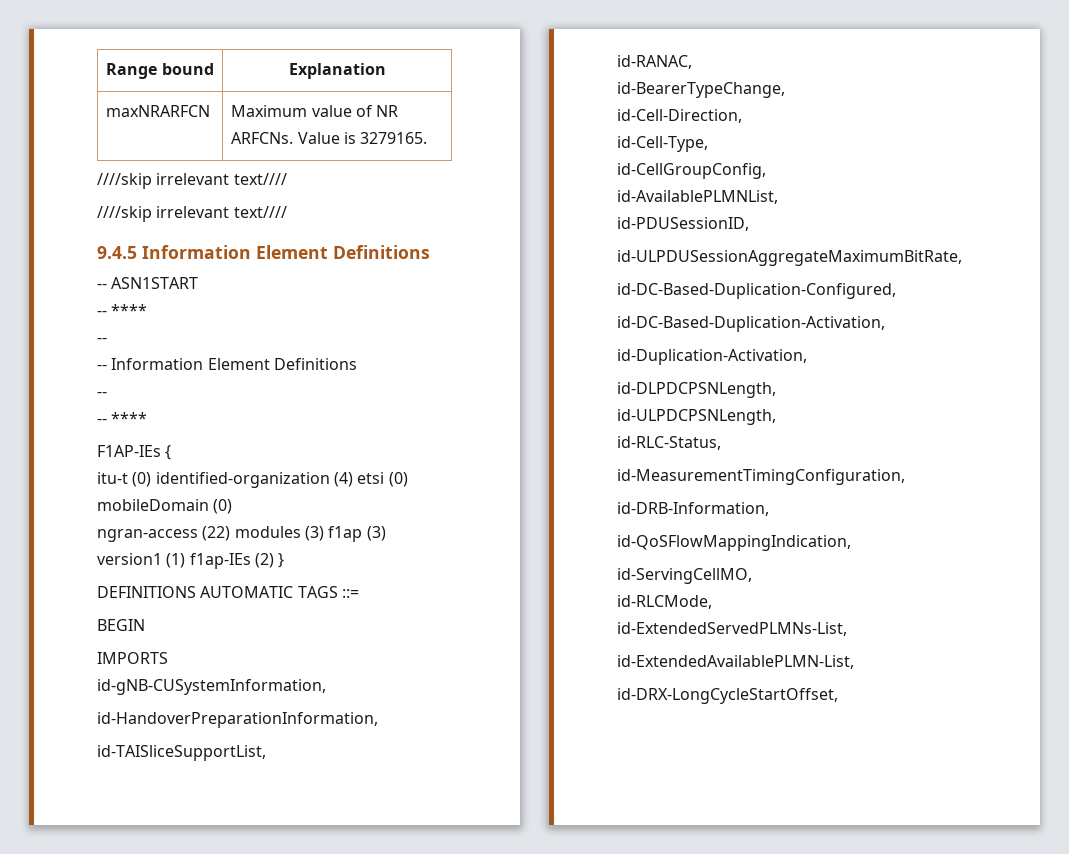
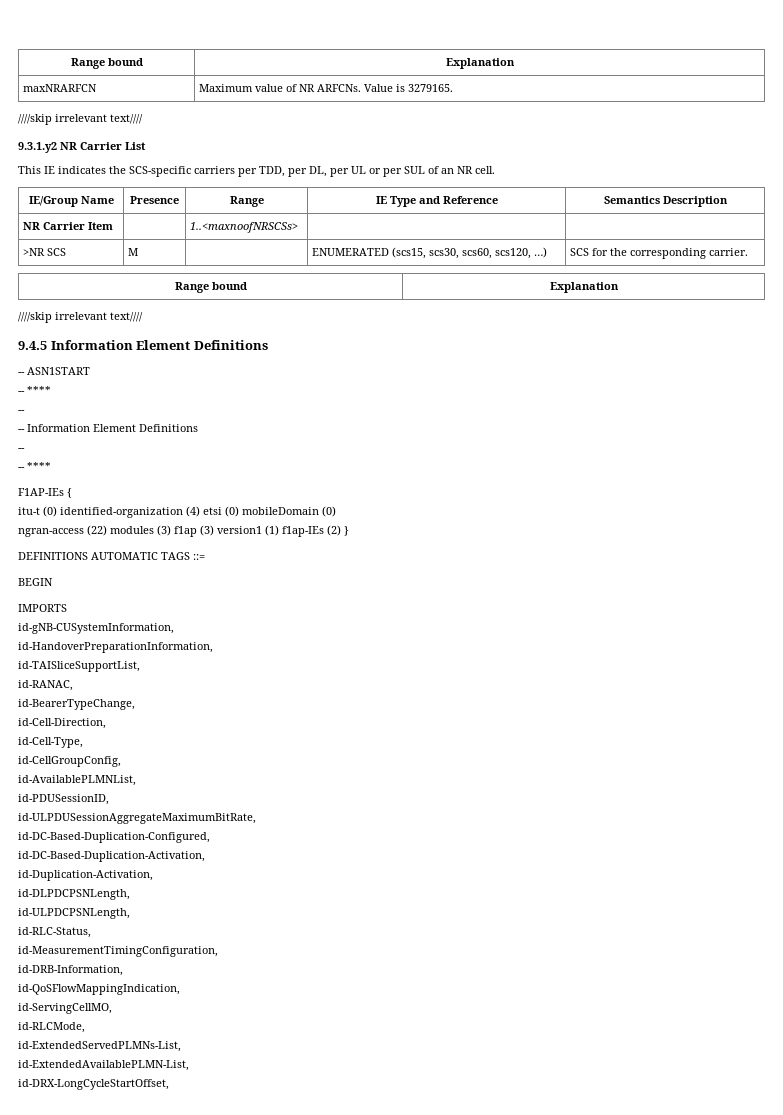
(287, 179) none -> [18,142,146,153] [18,166,495,177] [28,196,114,207] [130,196,179,204] [229,196,264,207] [375,196,498,207] [603,196,728,207] [22,222,113,230] [189,222,298,233] [22,248,66,256] [127,248,138,256] [311,247,547,259] [569,248,748,259] [174,282,247,293] [549,282,619,293] // 9.3.1.y2 NR Carrier List // This IE indicates the SCS-specific carriers per TDD, per DL, per UL or per SUL of an NR cell. // IE/Group Name | Presence | Range | IE Type and Reference | Semantics Description // NR Carrier Item | | 1..<maxnoofNRSCSs> | | // >NR SCS | M | | ENUMERATED (scs15, scs30, scs60, scs120, …) | SCS for the corresponding carrier. // Range bound | Explanation

